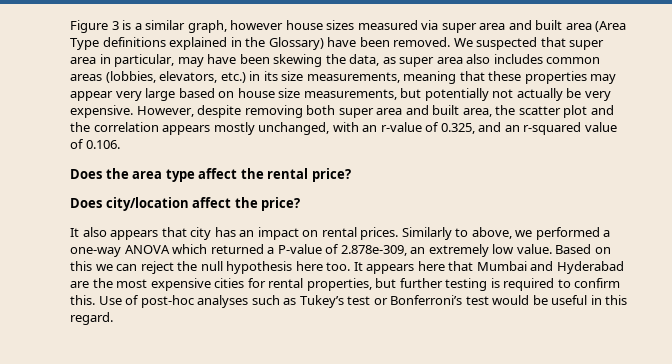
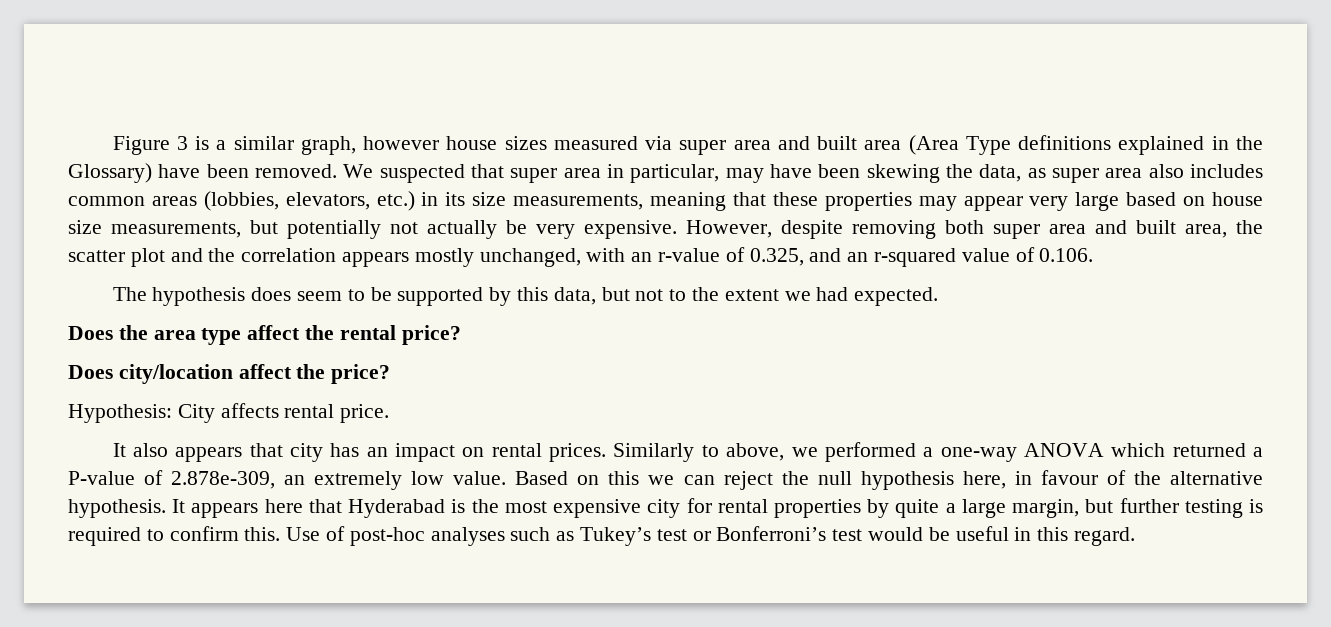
(120, 144) none -> [112,287,939,306] // The hypothesis does seem to be supported by this data, but not to the extent we had expected.
(301, 204) none -> [68,403,390,423] // Hypothesis: City affects rental price.
[295,261,624,274] [70,281,89,288] here too. It appears here that Mumbai and Hyderabad are -> [962,470,1263,489] [68,499,466,518] here, in favour of the alternative hypothesis. It appears here that Hyderabad is
[214,278,245,288] cities -> [647,499,681,518] city
[306,278,372,291] properties, -> [773,499,1080,518] properties by quite a large margin,

